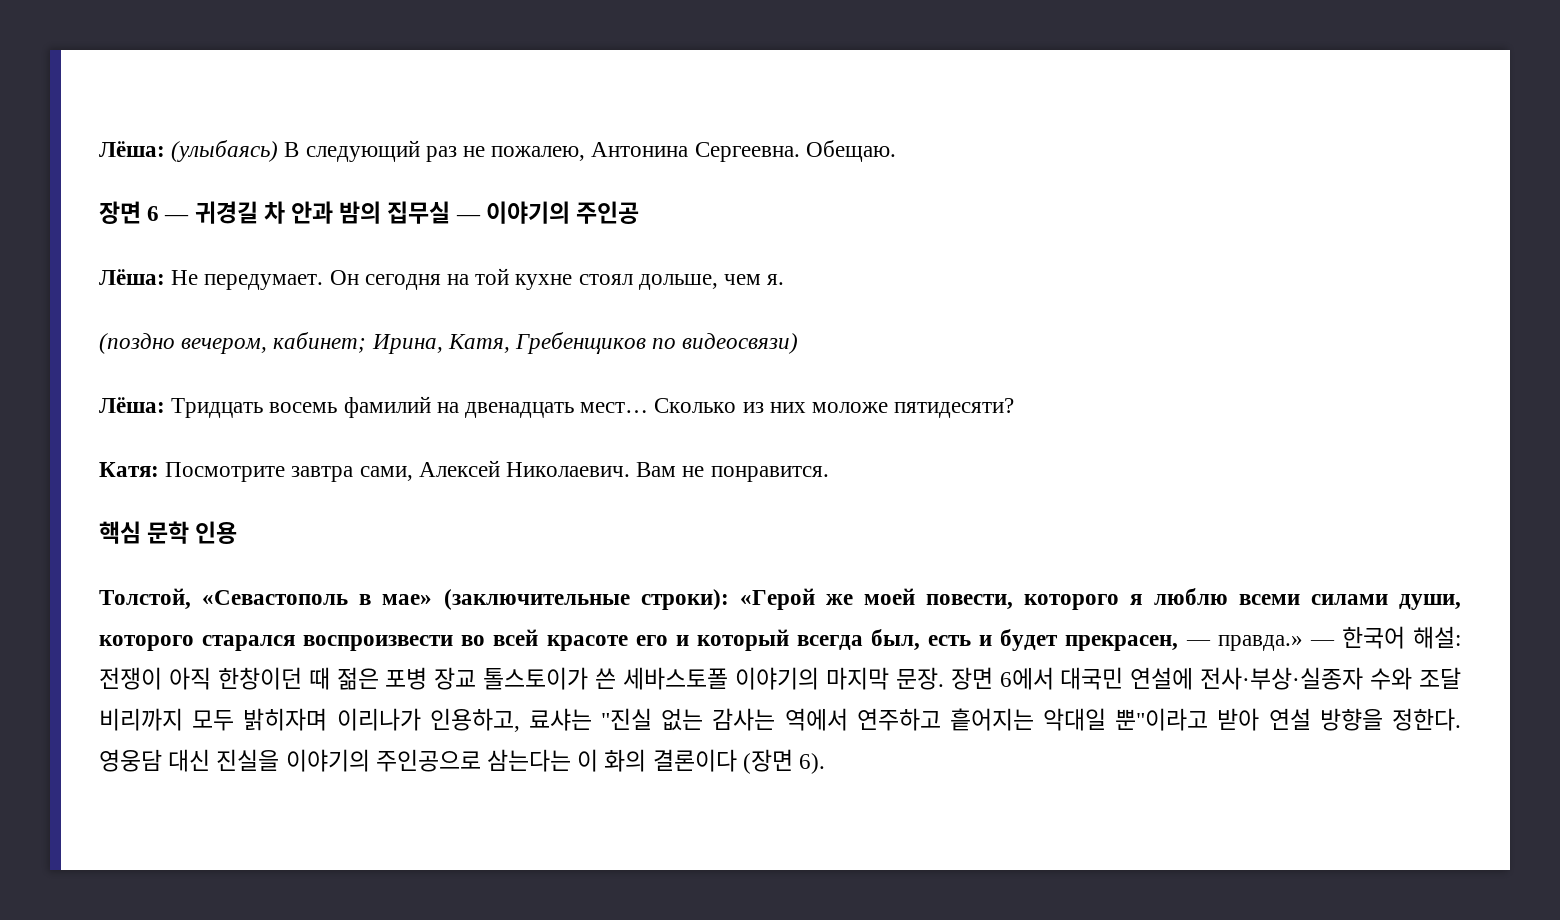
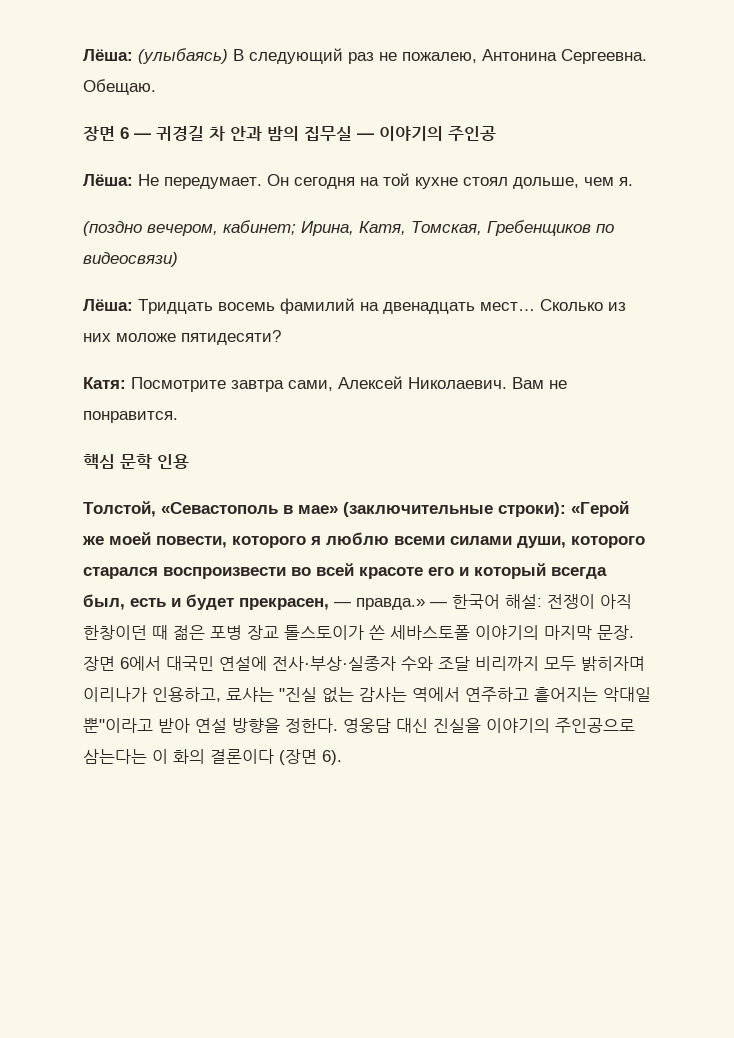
(510, 343) none -> [411,221,482,235] Томская,

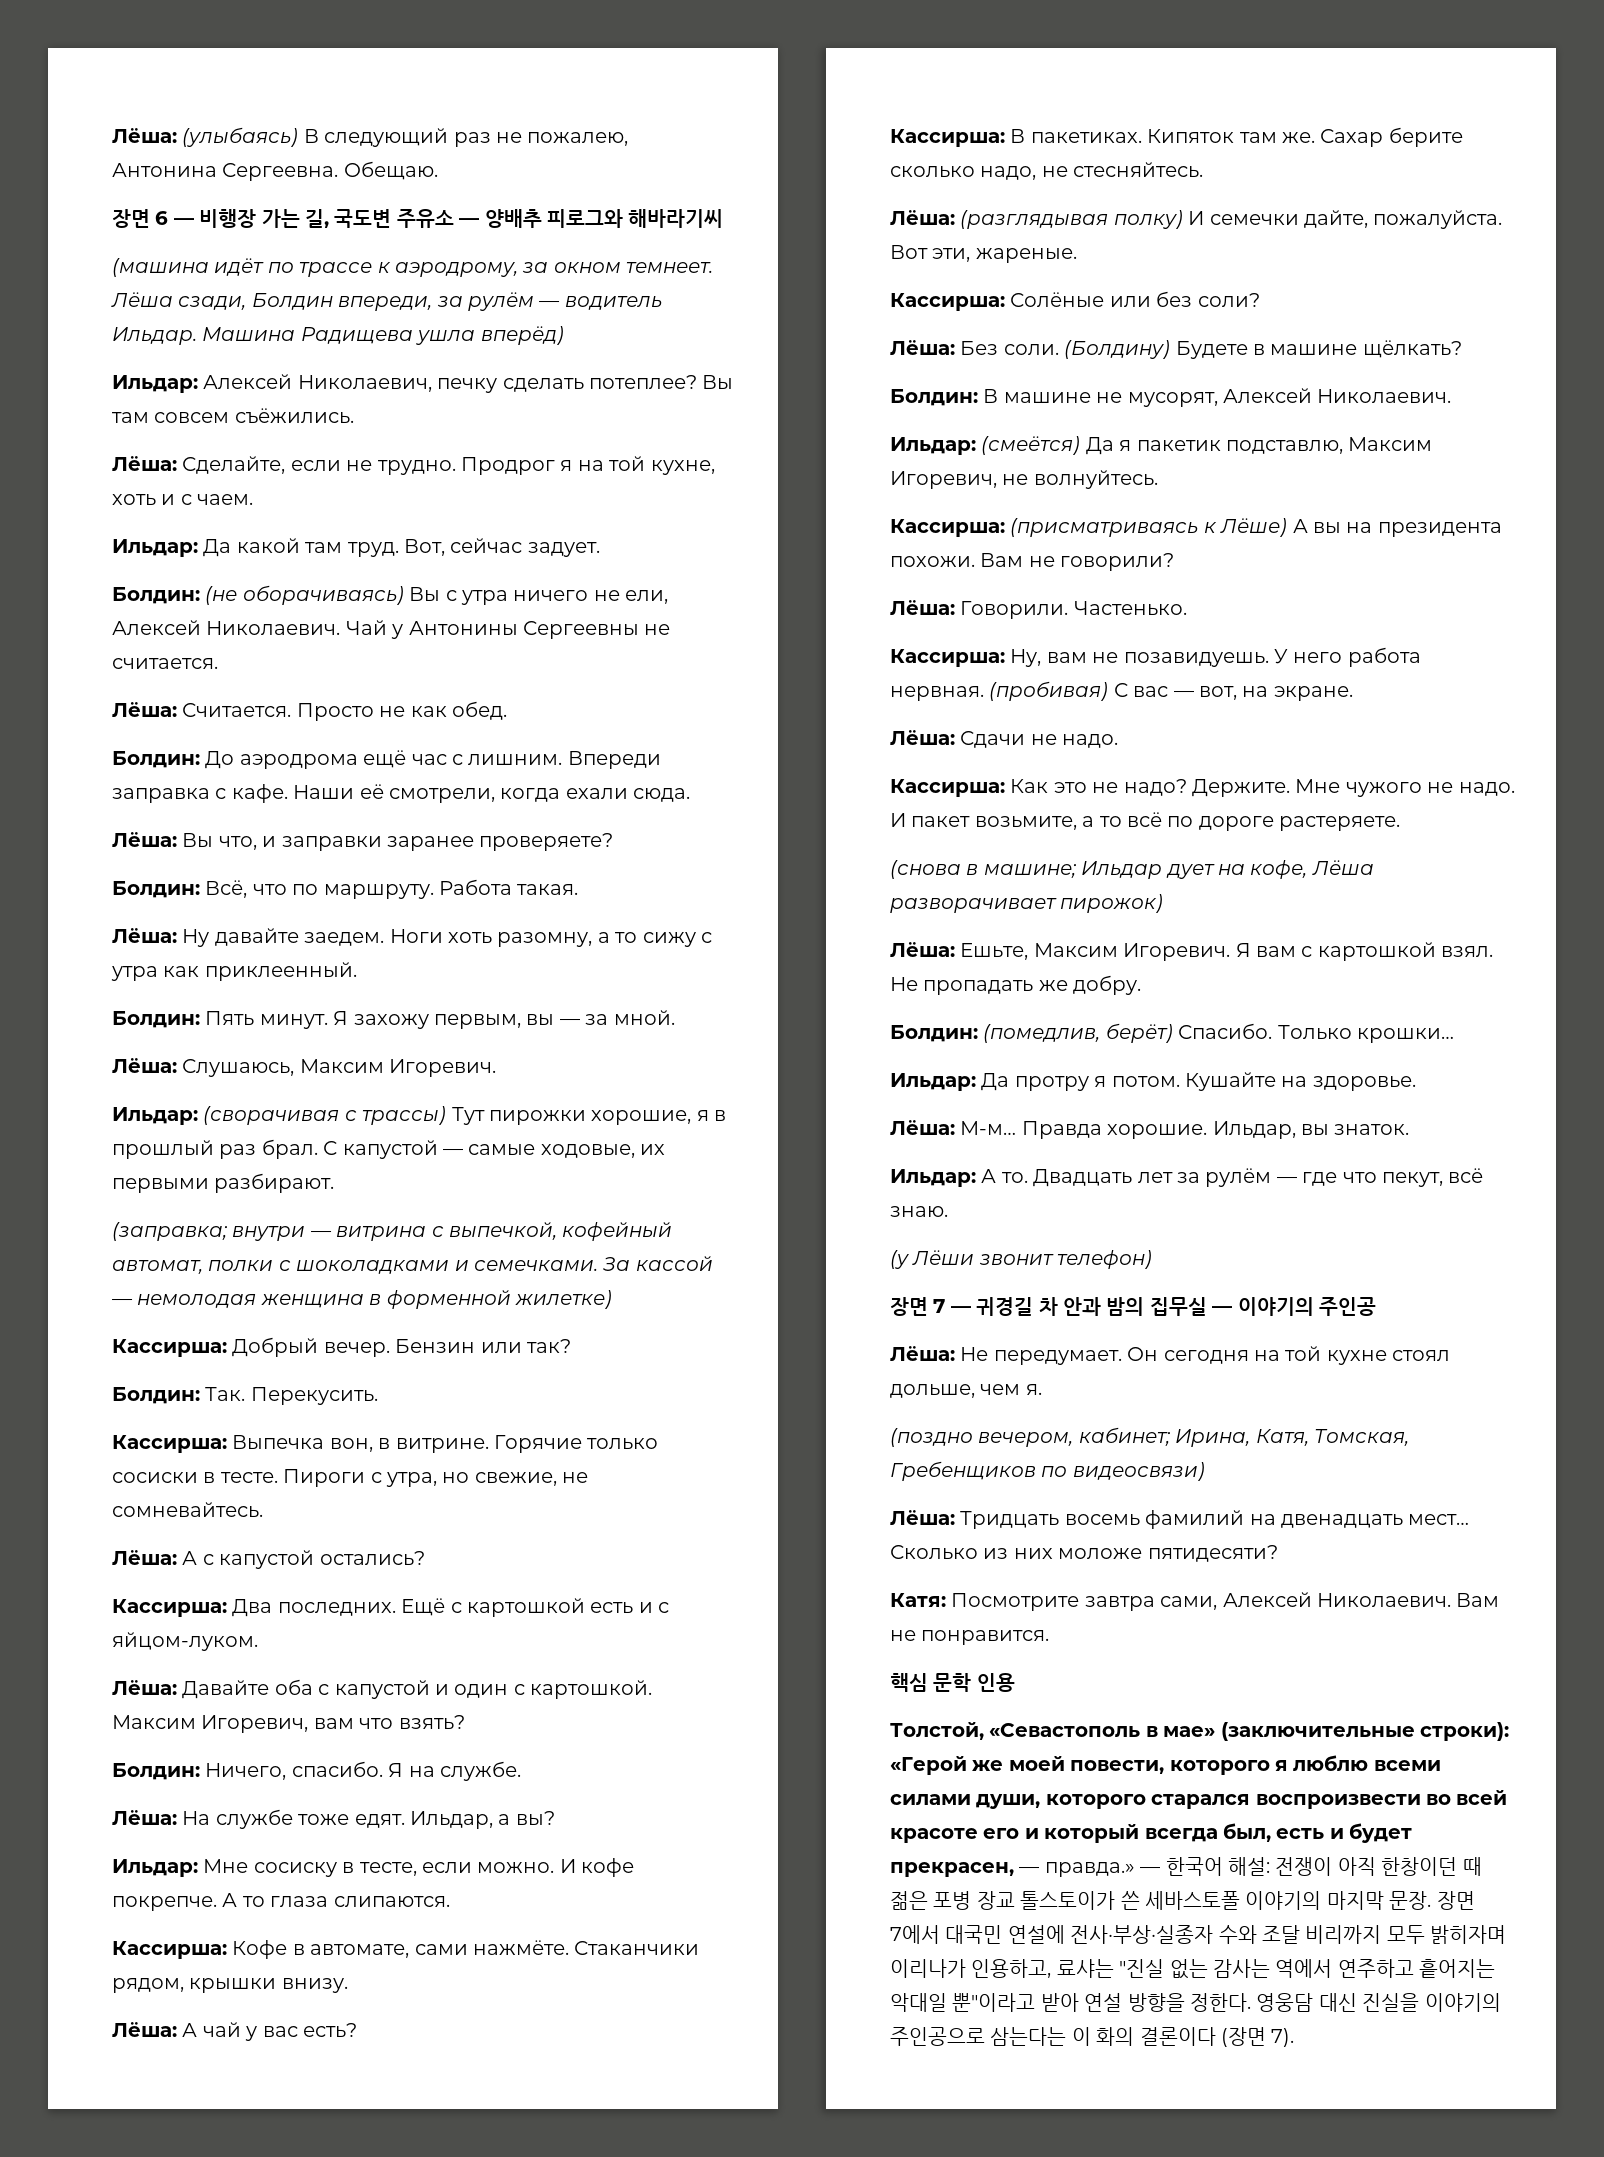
(151, 136) none -> [199,209,724,228] [112,258,714,277] [111,292,662,311] [112,326,564,345] [112,374,734,393] [112,408,354,424] [112,456,715,475] [112,494,254,506] [112,538,600,557] [112,585,669,605] [112,620,671,639] [112,658,218,669] [112,701,507,721] [112,750,661,769] [112,784,691,803] [112,832,614,851] [112,879,579,899] [112,928,712,947] [111,962,357,981] [112,1010,675,1029] [112,1058,497,1077] [112,1106,727,1125] [112,1139,666,1159] [112,1173,335,1193] [112,1222,673,1241] [112,1256,713,1274] [111,1290,612,1309] [112,1337,571,1357] [112,1387,378,1405] [112,1435,659,1453] [112,1469,589,1487] [112,1502,263,1518] [112,1550,425,1569] [112,1598,670,1617] [112,1632,258,1651] [112,1679,653,1699] [112,1715,465,1733] [112,1761,521,1781] [112,1809,555,1829] [112,1858,635,1877] [112,1893,450,1911] [112,1940,700,1959] [112,1978,348,1993] [112,2022,357,2041] [890,127,1463,147] [890,162,1204,180] [890,210,1503,229] [890,245,1077,263] [890,291,1260,311] [890,340,1462,359] [890,388,1452,407] [890,436,1433,455] [890,470,1158,489] [890,518,1502,537] [890,553,1175,571] [890,600,1187,619] [890,647,1421,667] [890,681,1353,701] [890,730,1119,748] [890,779,1515,797] [890,812,1401,831] [890,860,1374,879] [890,894,1164,913] [890,942,1494,961] [890,975,1142,995] [890,1023,1454,1043] [890,1072,1416,1091] [890,1120,1410,1139] [890,1168,1484,1187] [890,1206,948,1217] [890,1250,1153,1269] [890,1297,971,1316] 비행장 가는 길, 국도변 주유소 — 양배추 피로그와 해바라기씨 // (машина идёт по трассе к аэродрому, за окном темнеет. Лёша сзади, Болдин впереди, за рулём — водитель Ильдар. Машина Радищева ушла вперёд) // Ильдар: Алексей Николаевич, печку сделать потеплее? Вы там совсем съёжились. // Лёша: Сделайте, если не трудно. Продрог я на той кухне, хоть и с чаем. // Ильдар: Да какой там труд. Вот, сейчас задует. // Болдин: (не оборачиваясь) Вы с утра ничего не ели, Алексей Николаевич. Чай у Антонины Сергеевны не считается. // Лёша: Считается. Просто не как обед. // Болдин: До аэродрома ещё час с лишним. Впереди заправка с кафе. Наши её смотрели, когда ехали сюда. // Лёша: Вы что, и заправки заранее проверяете? // Болдин: Всё, что по маршруту. Работа такая. // Лёша: Ну давайте заедем. Ноги хоть разомну, а то сижу с утра как приклеенный. // Болдин: Пять минут. Я захожу первым, вы — за мной. // Лёша: Слушаюсь, Максим Игоревич. // Ильдар: (сворачивая с трассы) Тут пирожки хорошие, я в прошлый раз брал. С капустой — самые ходовые, их первыми разбирают. // (заправка; внутри — витрина с выпечкой, кофейный автомат, полки с шоколадками и семечками. За кассой — немолодая женщина в форменной жилетке) // Кассирша: Добрый вечер. Бензин или так? // Болдин: Так. Перекусить. // Кассирша: Выпечка вон, в витрине. Горячие только сосиски в тесте. Пироги с утра, но свежие, не сомневайтесь. // Лёша: А с капустой остались? // Кассирша: Два последних. Ещё с картошкой есть и с яйцом-луком. // Лёша: Давайте оба с капустой и один с картошкой. Максим Игоревич, вам что взять? // Болдин: Ничего, спасибо. Я на службе. // Лёша: На службе тоже едят. Ильдар, а вы? // Ильдар: Мне сосиску в тесте, если можно. И кофе покрепче. А то глаза слипаются. // Кассирша: Кофе в автомате, сами нажмёте. Стаканчики рядом, крышки внизу. // Лёша: А чай у вас есть? // Кассирша: В пакетиках. Кипяток там же. Сахар берите сколько надо, не стесняйтесь. // Лёша: (разглядывая полку) И семечки дайте, пожалуйста. Вот эти, жареные. // Кассирша: Солёные или без соли? // Лёша: Без соли. (Болдину) Будете в машине щёлкать? // Болдин: В машине не мусорят, Алексей Николаевич. // Ильдар: (смеётся) Да я пакетик подставлю, Максим Игоревич, не волнуйтесь. // Кассирша: (присматриваясь к Лёше) А вы на президента похожи. Вам не говорили? // Лёша: Говорили. Частенько. // Кассирша: Ну, вам не позавидуешь. У него работа нервная. (пробивая) С вас — вот, на экране. // Лёша: Сдачи не надо. // Кассирша: Как это не надо? Держите. Мне чужого не надо. И пакет возьмите, а то всё по дороге растеряете. // (снова в машине; Ильдар дует на кофе, Лёша разворачивает пирожок) // Лёша: Ешьте, Максим Игоревич. Я вам с картошкой взял. Не пропадать же добру. // Болдин: (помедлив, берёт) Спасибо. Только крошки… // Ильдар: Да протру я потом. Кушайте на здоровье. // Лёша: М-м… Правда хорошие. Ильдар, вы знаток. // Ильдар: А то. Двадцать лет за рулём — где что пекут, всё знаю. // (у Лёши звонит телефон) // 장면 7 —
[120,656,161,671] 6에서 -> [890,1925,940,1944] 7에서
[322,750,342,765] 6). -> [1271,2028,1295,2047] 7).

